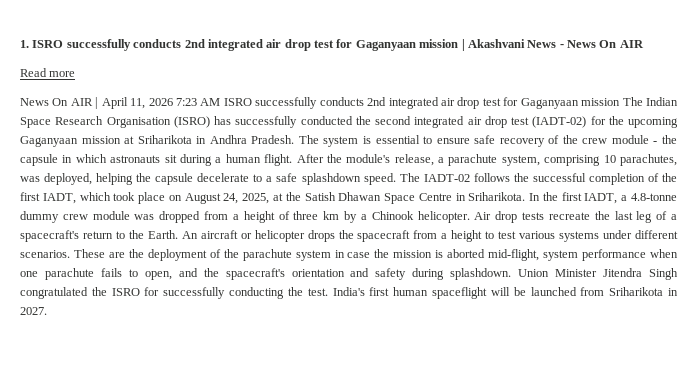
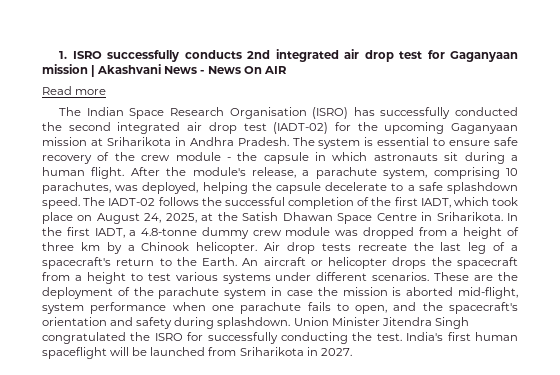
[20,97,621,109] News On AIR | April 11, 2026 7:23 AM ISRO successfully conducts 2nd integrated air drop test for Gaganyaan mission -> (107, 92) none

